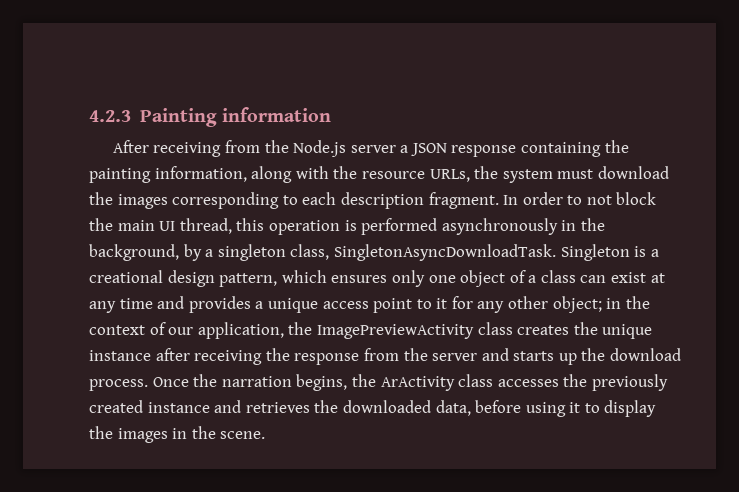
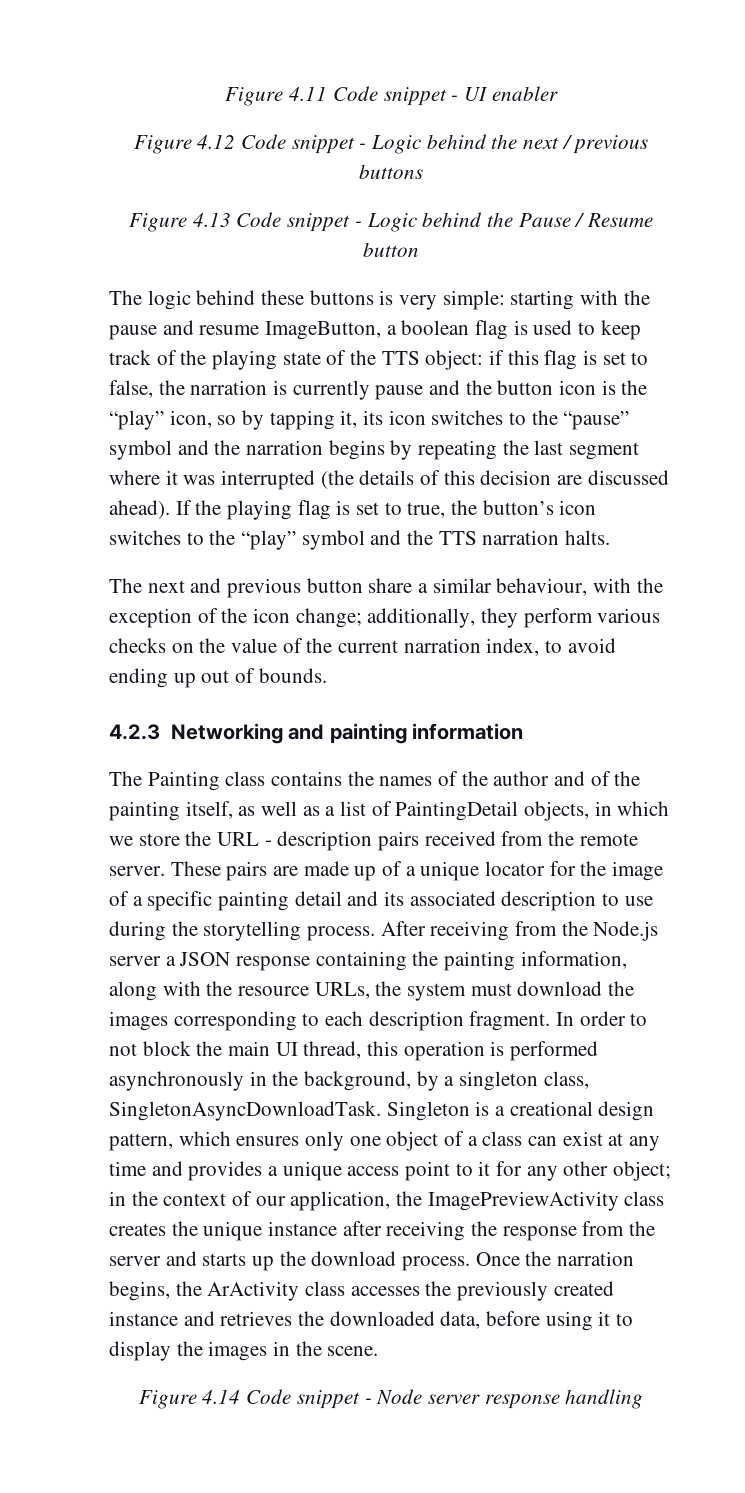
[89,107,331,127] 4.2.3 Painting information // -> [225,86,558,106] [133,134,649,154] [359,164,423,179] [129,212,653,232] [363,242,419,257] [109,290,650,310] [109,320,641,340] [109,350,649,370] [109,380,648,400] [109,410,630,430] [109,440,640,460] [109,470,669,490] [109,500,597,520] [109,530,611,550] [109,578,663,598] [109,608,661,628] [109,638,616,656] [109,668,327,688] [109,723,524,744] [109,771,641,791] [109,801,670,821] [109,831,638,851] [109,861,664,881] [109,891,653,911] [109,921,376,941] Figure 4.11 Code snippet - UI enabler // Figure 4.12 Code snippet - Logic behind the next / previous buttons // Figure 4.13 Code snippet - Logic behind the Pause / Resume button // The logic behind these buttons is very simple: starting with the pause and resume ImageButton, a boolean flag is used to keep track of the playing state of the TTS object: if this flag is set to false, the narration is currently pause and the button icon is the “play” icon, so by tapping it, its icon switches to the “pause” symbol and the narration begins by repeating the last segment where it was interrupted (the details of this decision are discussed ahead). If the playing flag is set to true, the button’s icon switches to the “play” symbol and the TTS narration halts. // The next and previous button share a similar behaviour, with the exception of the icon change; additionally, they perform various checks on the value of the current narration index, to avoid ending up out of bounds. // 4.2.3 Networking and painting information // The Painting class contains the names of the author and of the painting itself, as well as a list of PaintingDetail objects, in which we store the URL - description pairs received from the remote server. These pairs are made up of a unique locator for the image of a specific painting detail and its associated description to use during the storytelling process.
(266, 435) none -> [138,1389,644,1409] // Figure 4.14 Code snippet - Node server response handling

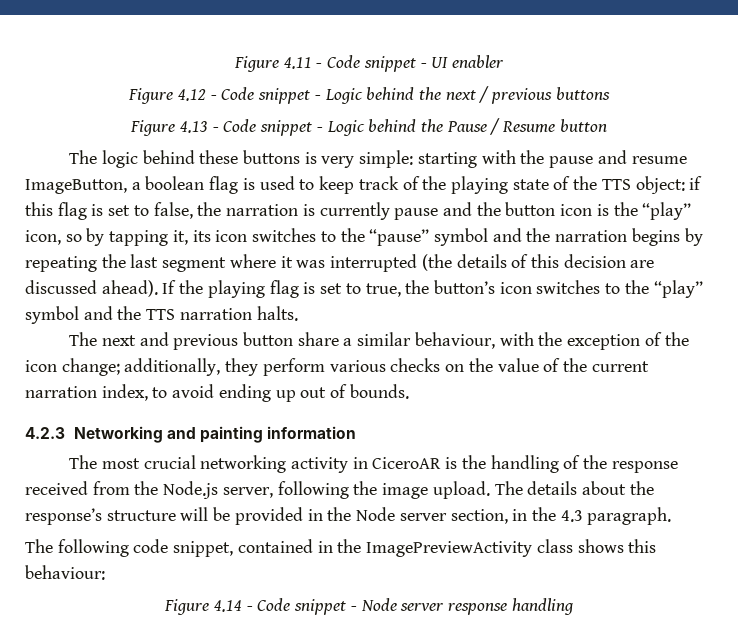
(328, 93) none -> [316,63,323,68] -
(236, 141) none -> [210,95,217,100] -
(231, 219) none -> [212,127,219,132] -
[147,771,641,791] [109,801,670,821] [109,831,638,851] [109,861,664,881] [109,891,653,911] [109,921,659,941] [109,951,627,971] [109,981,635,1001] [109,1011,648,1031] [109,1041,599,1061] [109,1071,589,1091] [109,1101,655,1121] [109,1131,661,1151] [109,1161,672,1181] [109,1191,665,1211] [109,1221,656,1241] [109,1251,635,1271] [109,1281,614,1301] [109,1311,634,1331] [109,1341,379,1361] Painting class contains the names of the author and of the painting itself, as well as a list of PaintingDetail objects, in which we store the URL - description pairs received from the remote server. These pairs are made up of a unique locator for the image of a specific painting detail and its associated description to use during the storytelling process. After receiving from the Node.js server a JSON response containing the painting information, along with the resource URLs, the system must download the images corresponding to each description fragment. In order to not block the main UI thread, this operation is performed asynchronously in the background, by a singleton class, SingletonAsyncDownloadTask. Singleton is a creational design pattern, which ensures only one object of a class can exist at any time and provides a unique access point to it for any other object; in the context of our application, the ImagePreviewActivity class creates the unique instance after receiving the response from the server and starts up the download process. Once the narration begins, the ArActivity class accesses the previously created instance and retrieves the downloaded data, before using it to display the images in the scene. -> [101,455,678,473] [25,481,654,499] [25,507,672,525] [25,539,657,557] [25,565,105,580] most crucial networking activity in CiceroAR is the handling of the response received from the Node.js server, following the image upload. The details about the response’s structure will be provided in the Node server section, in the 4.3 paragraph. // The following code snippet, contained in the ImagePreviewActivity class shows this behaviour:
(241, 1396) none -> [246,606,253,611] -

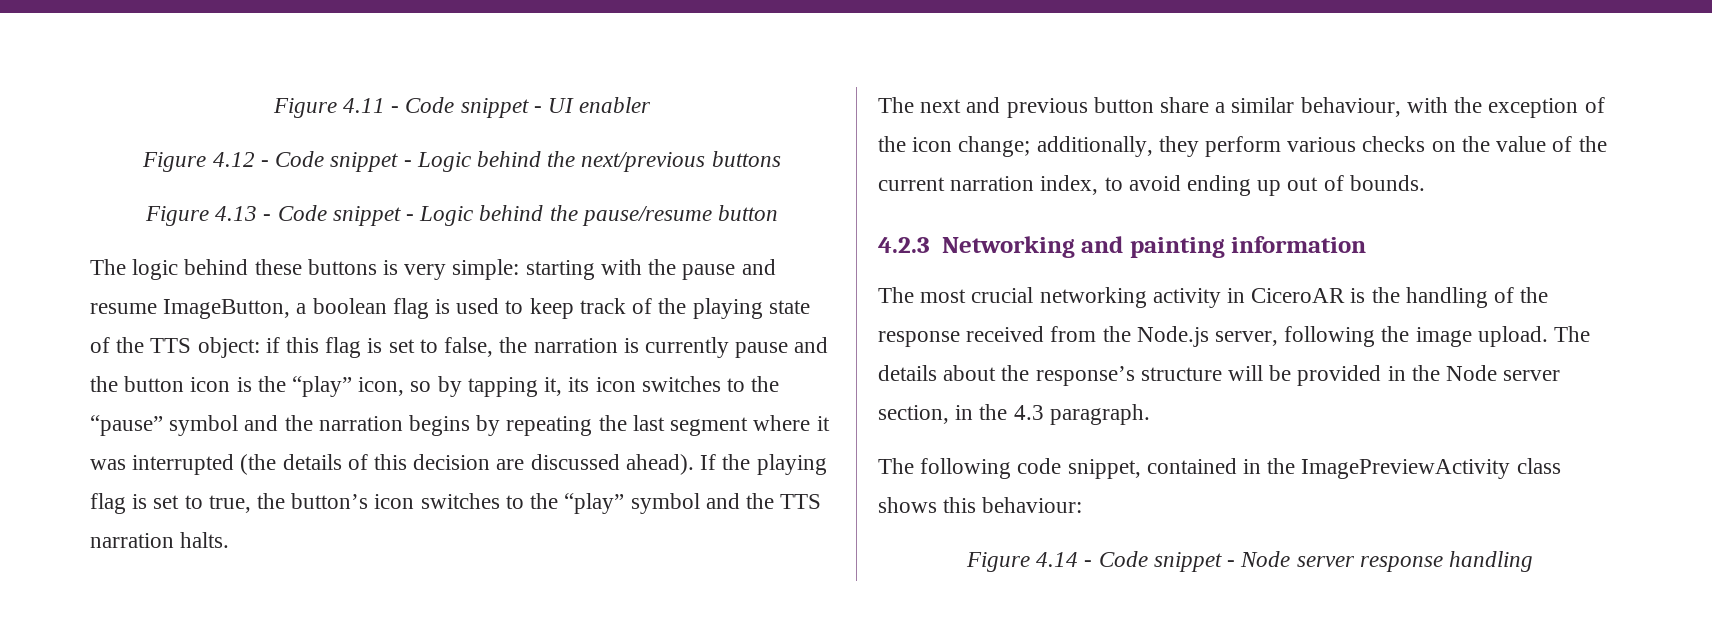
[445,86,553,104] next / previous -> [581,152,706,172] next/previous
[446,118,556,135] Pause / Resume -> [581,206,712,226] pause/resume

